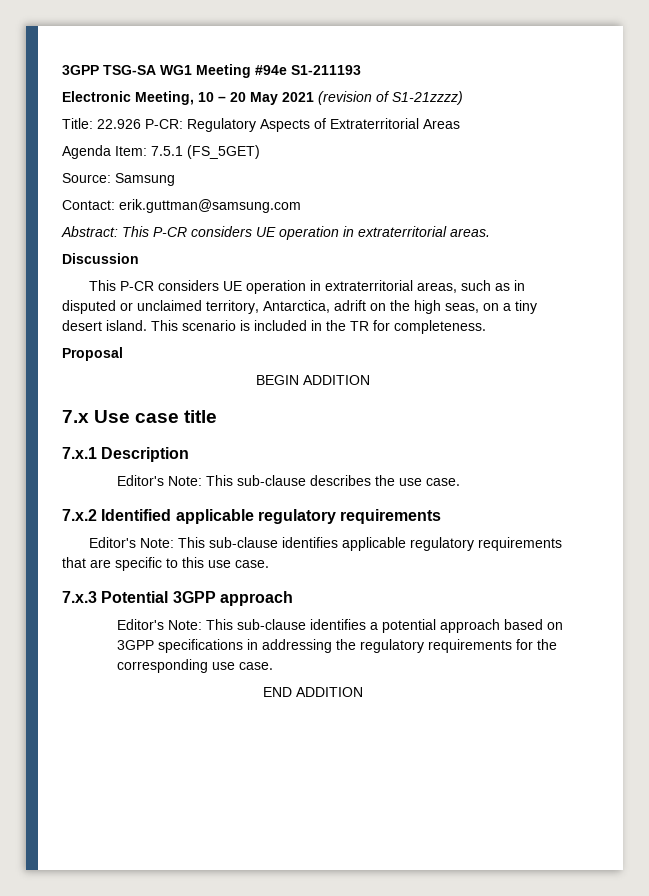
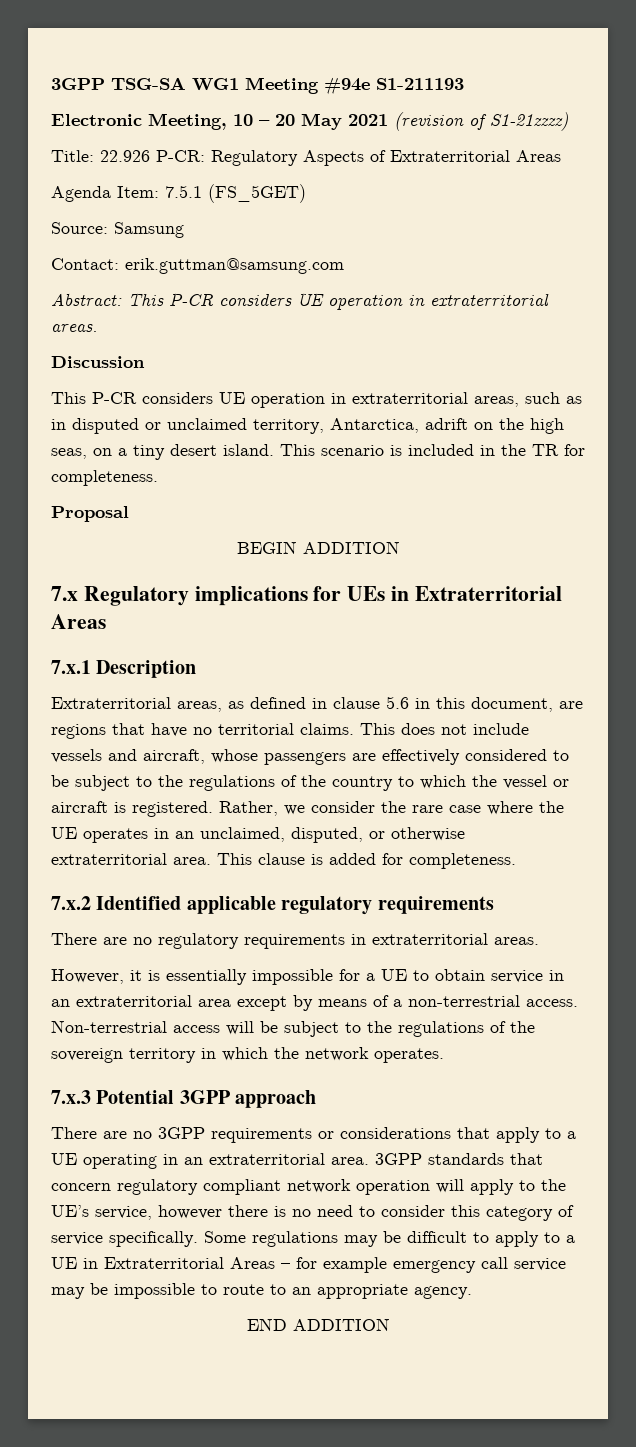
[94,410,218,423] [62,447,190,462] [116,475,460,486] Use case title // 7.x.1 Description // Editor's Note: This sub-clause describes the use case. -> [83,586,562,606] [51,614,106,629] [51,660,197,678] [51,696,583,712] [51,723,529,739] [51,749,569,765] [51,775,569,791] [51,801,564,817] [51,827,465,843] [51,853,516,869] Regulatory implications for UEs in Extraterritorial Areas // 7.x.1 Description // Extraterritorial areas, as defined in clause 5.6 in this document, are regions that have no territorial claims. This does not include vessels and aircraft, whose passengers are effectively considered to be subject to the regulations of the country to which the vessel or aircraft is registered. Rather, we consider the rare case where the UE operates in an unclaimed, disputed, or otherwise extraterritorial area. This clause is added for completeness.
[89,537,563,551] [62,557,269,571] [62,591,293,606] [116,619,563,633] [116,639,557,653] [116,659,273,673] Editor's Note: This sub-clause identifies applicable regulatory requirements that are specific to this use case. // 7.x.3 Potential 3GPP approach // Editor's Note: This sub-clause identifies a potential approach based on 3GPP specifications in addressing the regulatory requirements for the corresponding use case. -> [51,933,539,949] [51,969,564,985] [51,995,578,1011] [51,1020,535,1037] [51,1047,444,1063] [51,1090,317,1108] [51,1127,576,1143] [51,1153,543,1169] [51,1179,566,1195] [51,1205,574,1221] [51,1231,575,1247] [51,1257,566,1273] [51,1283,472,1299] There are no regulatory requirements in extraterritorial areas. // However, it is essentially impossible for a UE to obtain service in an extraterritorial area except by means of a non-terrestrial access. Non-terrestrial access will be subject to the regulations of the sovereign territory in which the network operates. // 7.x.3 Potential 3GPP approach // There are no 3GPP requirements or considerations that apply to a UE operating in an extraterritorial area. 3GPP standards that concern regulatory compliant network operation will apply to the UE’s service, however there is no need to consider this category of service specifically. Some regulations may be difficult to apply to a UE in Extraterritorial Areas – for example emergency call service may be impossible to route to an appropriate agency.

